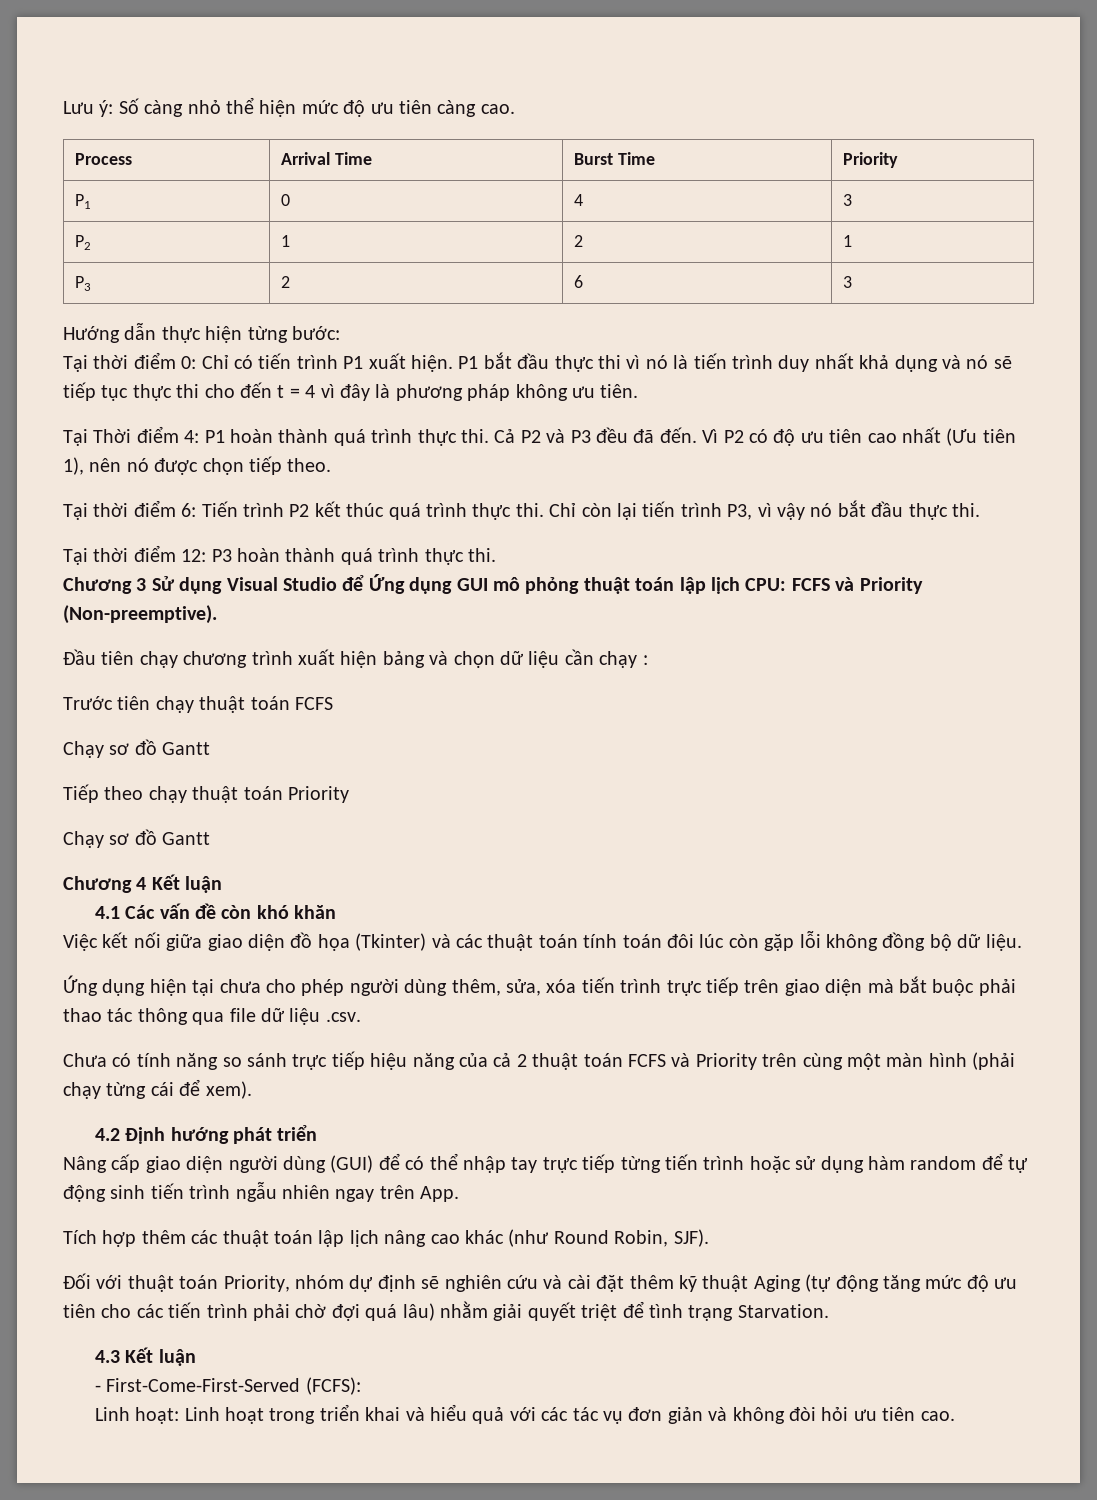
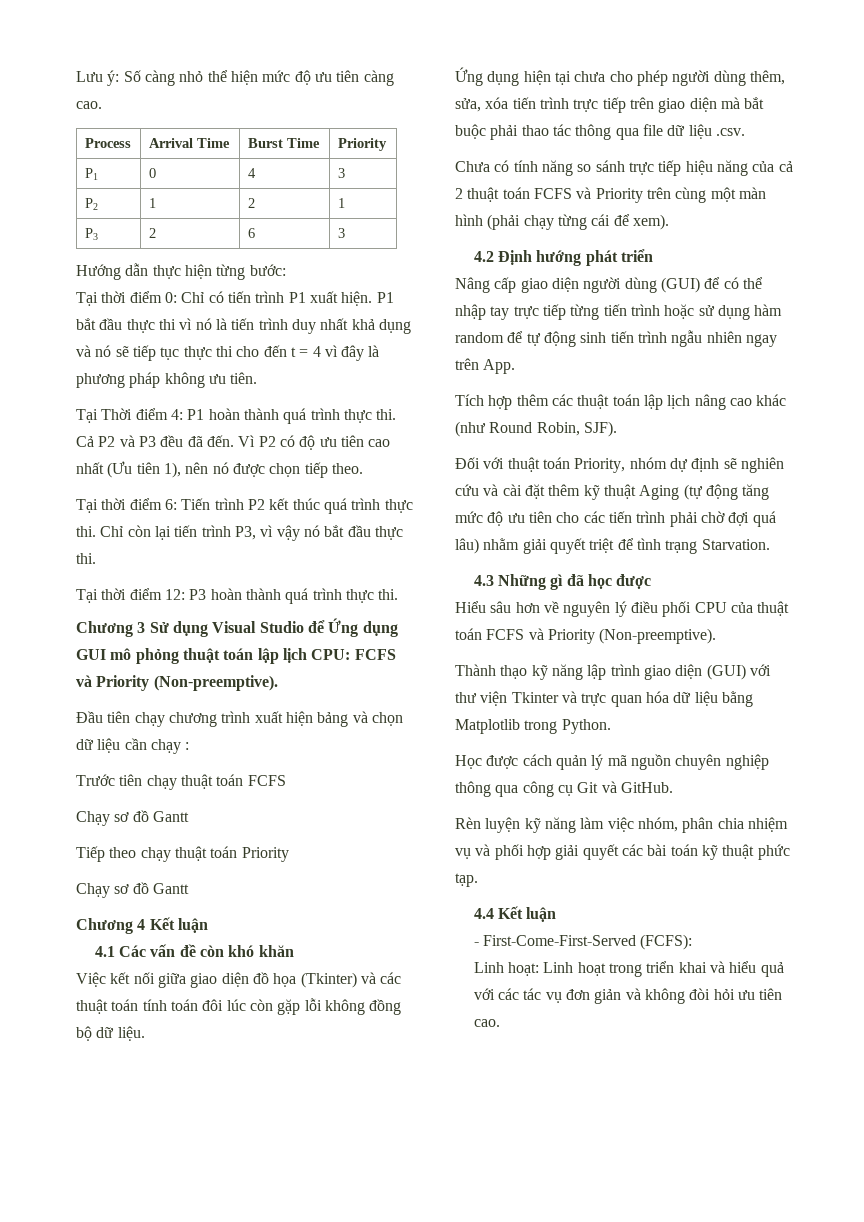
(120, 1356) none -> [498,574,652,590] [455,601,790,617] [455,628,717,644] [455,664,771,680] [455,691,753,707] [455,719,611,734] [455,754,769,770] [455,781,673,797] [455,817,788,833] [455,844,790,860] [455,873,478,887] [473,908,494,919] Những gì đã học được // Hiểu sâu hơn về nguyên lý điều phối CPU của thuật toán FCFS và Priority (Non-preemptive). // Thành thạo kỹ năng lập trình giao diện (GUI) với thư viện Tkinter và trực quan hóa dữ liệu bằng Matplotlib trong Python. // Học được cách quản lý mã nguồn chuyên nghiệp thông qua công cụ Git và GitHub. // Rèn luyện kỹ năng làm việc nhóm, phân chia nhiệm vụ và phối hợp giải quyết các bài toán kỹ thuật phức tạp. // 4.4

